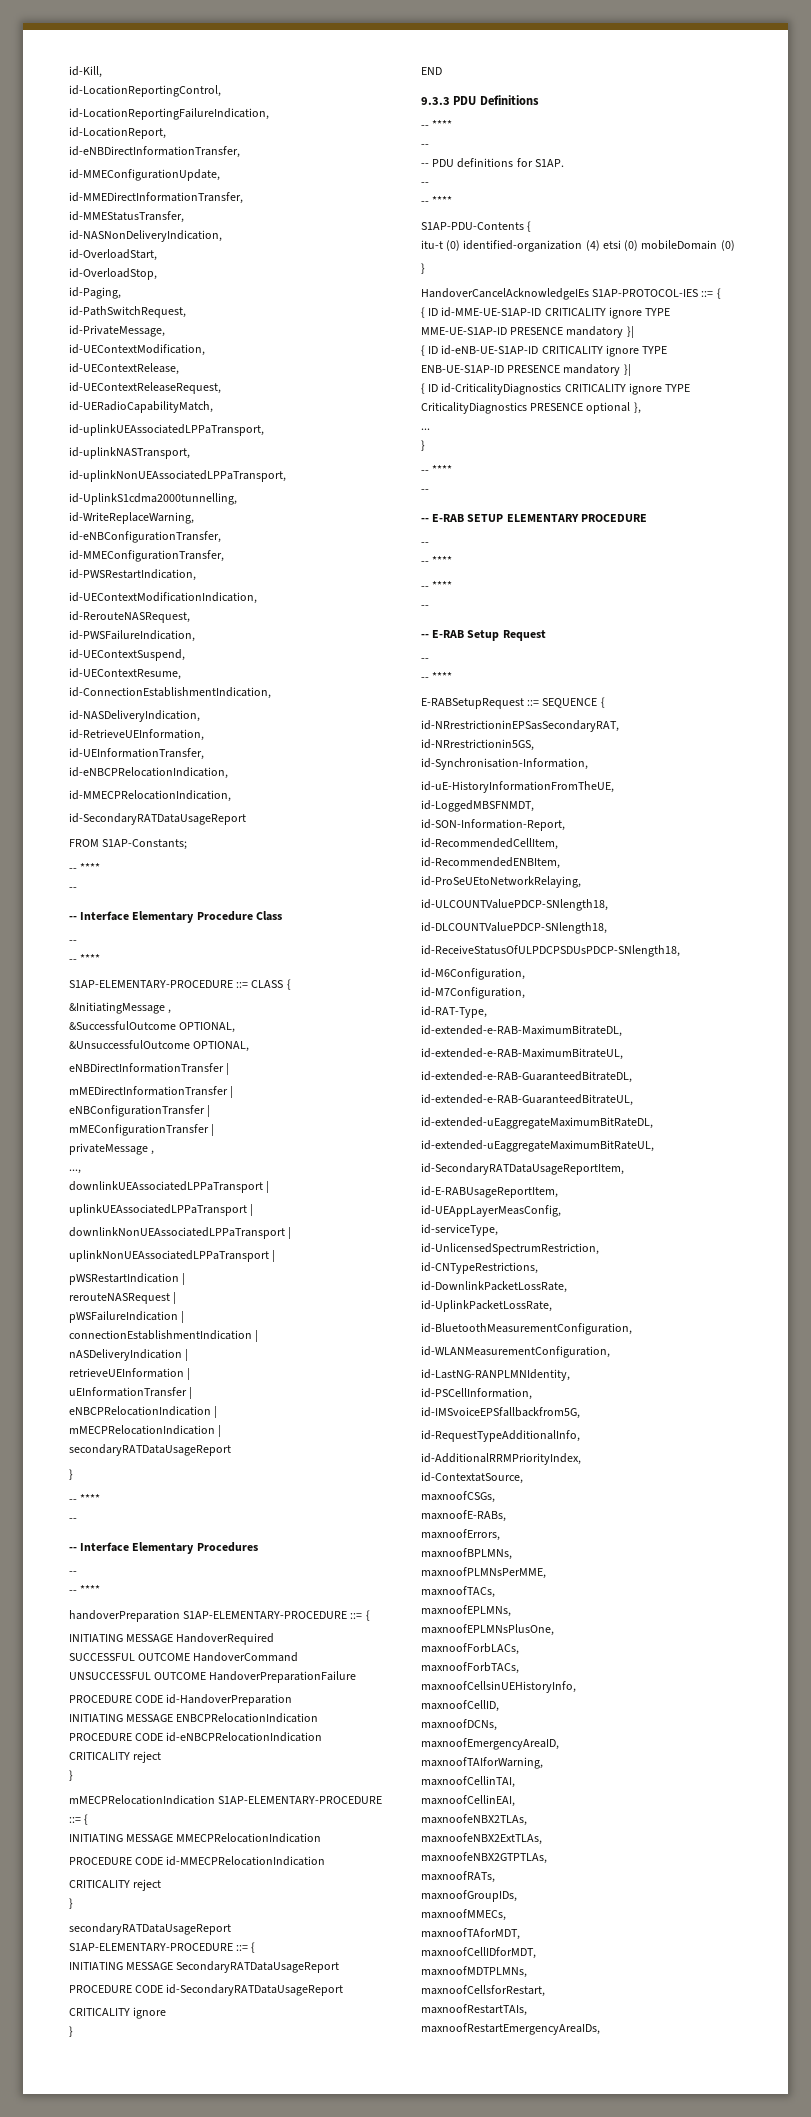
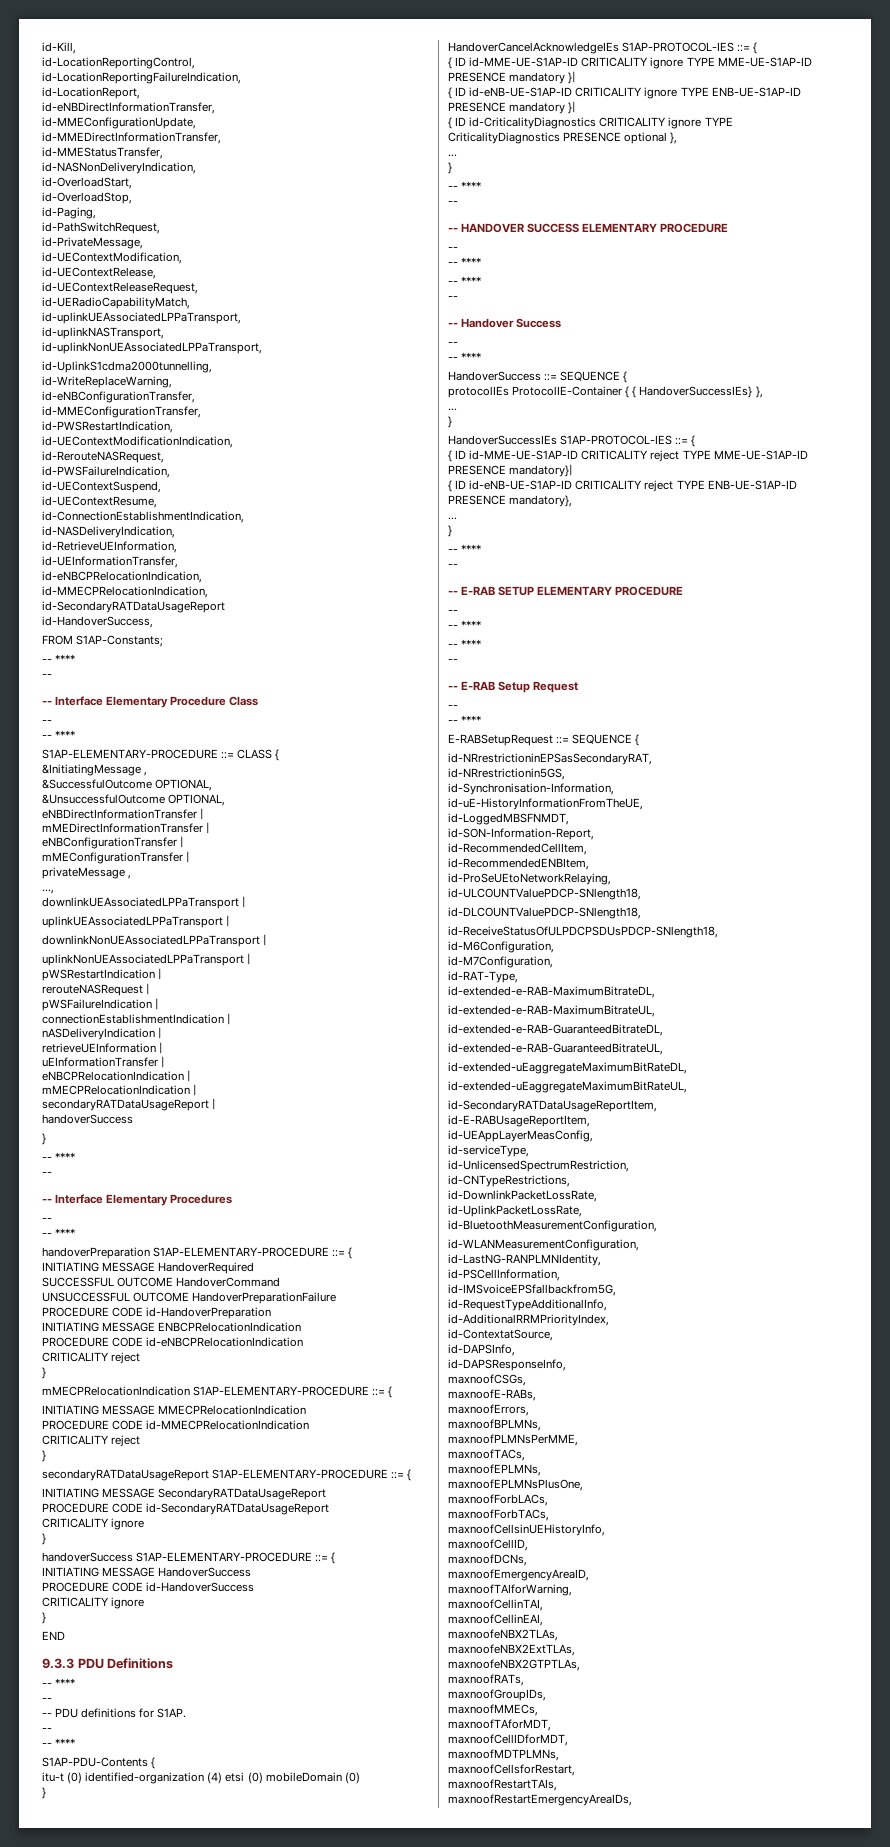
(246, 819) none -> [42,616,153,628] // id-HandoverSuccess,
(231, 1450) none -> [212,1098,217,1110] [42,1114,133,1124] | // handoverSuccess
(73, 2031) none -> [42,1552,336,1564] [42,1567,252,1577] [42,1582,255,1592] [42,1597,145,1609] [42,1612,46,1624] // handoverSuccess S1AP-ELEMENTARY-PROCEDURE ::= { // INITIATING MESSAGE HandoverSuccess // PROCEDURE CODE id-HandoverSuccess // CRITICALITY ignore // }
(429, 491) none -> [448,223,729,233] [448,247,458,251] [448,257,482,266] [448,276,482,285] [448,296,458,300] [448,318,562,328] [448,342,458,346] [448,352,482,361] [448,371,628,383] [448,386,763,398] [448,408,457,411] [448,416,452,428] [448,435,696,447] [448,450,808,462] [448,464,574,477] [448,480,797,492] [448,495,573,507] [448,517,457,520] [448,525,452,537] [448,544,482,553] [448,564,458,568] // -- HANDOVER SUCCESS ELEMENTARY PROCEDURE // -- // -- **** // -- **** // -- // -- Handover Success // -- // -- **** // HandoverSuccess ::= SEQUENCE { // protocolIEs ProtocolIE-Container { { HandoverSuccessIEs} }, // ... // } // HandoverSuccessIEs S1AP-PROTOCOL-IES ::= { // { ID id-MME-UE-S1AP-ID CRITICALITY reject TYPE MME-UE-S1AP-ID PRESENCE mandatory}| // { ID id-eNB-UE-S1AP-ID CRITICALITY reject TYPE ENB-UE-S1AP-ID PRESENCE mandatory}, // ... // } // -- **** // --
(523, 1478) none -> [448,1344,515,1356] [448,1359,566,1371] // id-DAPSInfo, // id-DAPSResponseInfo,

